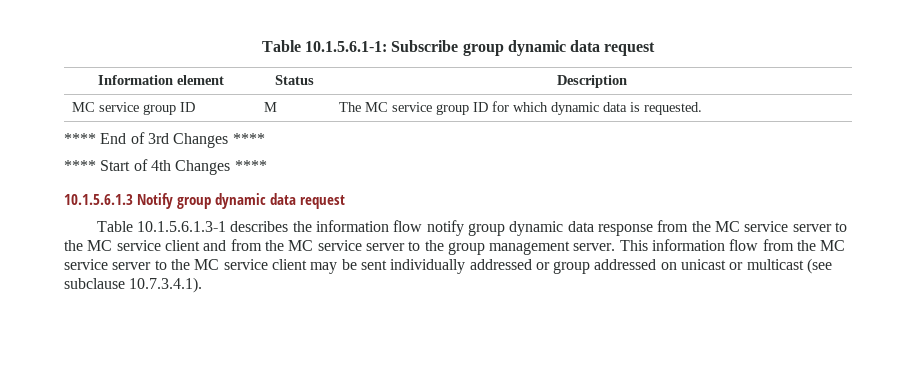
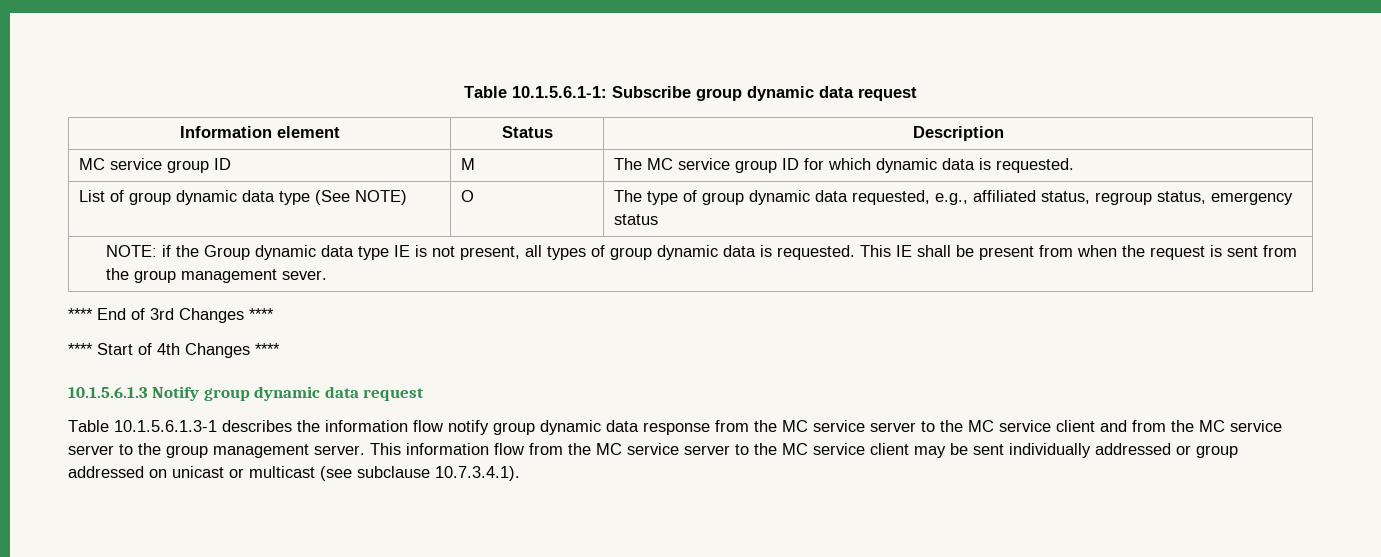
(703, 108) none -> [78,190,407,205] [460,190,474,202] [613,190,1293,205] [613,214,658,225] [106,245,1298,260] [106,268,328,283] // List of group dynamic data type (See NOTE) | O | The type of group dynamic data requested, e.g., affiliated status, regroup status, emergency status // NOTE: if the Group dynamic data type IE is not present, all types of group dynamic data is requested. This IE shall be present from when the request is sent from the group management sever.

